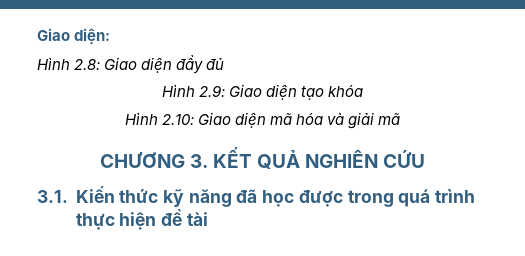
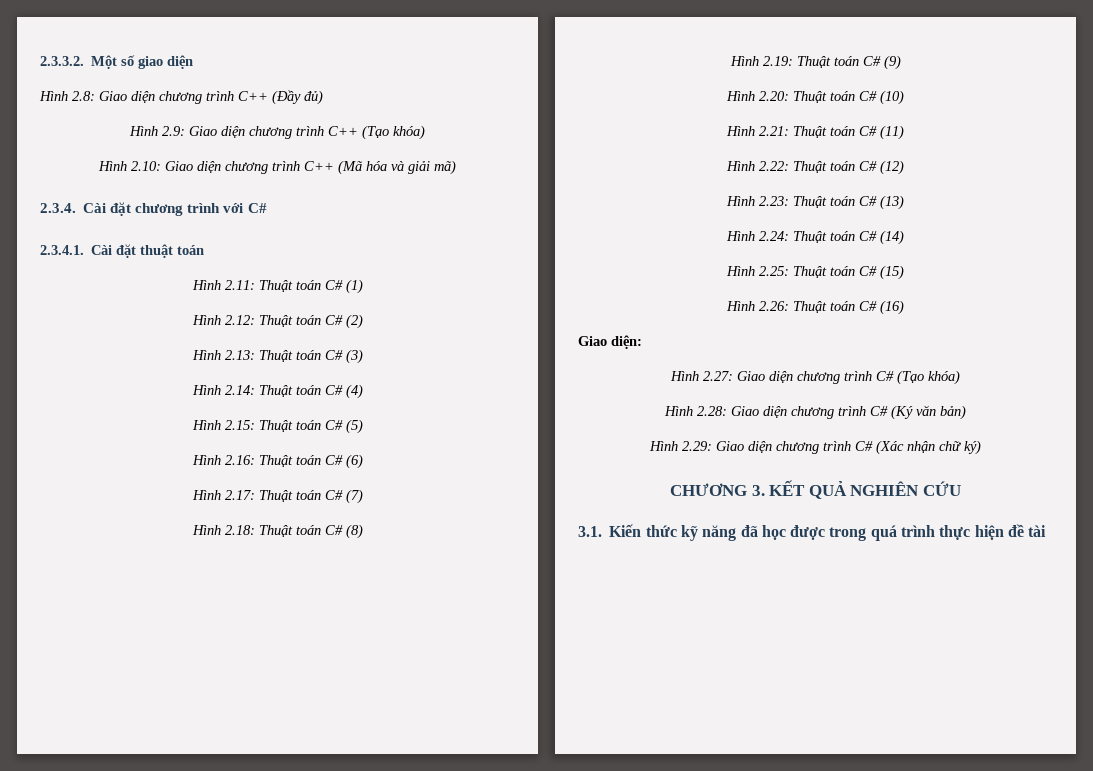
[37,28,111,45] Giao diện: -> [40,55,194,69] 2.3.3.2. Một số giao diện
[176,55,225,74] đầy đủ -> [159,90,323,105] chương trình C++ (Đầy đủ)
[301,84,364,100] tạo khóa -> [249,125,425,140] chương trình C++ (Tạo khóa)
[270,112,401,129] mã hóa và giải mã -> [225,160,456,175] [40,202,267,216] [40,244,205,258] [191,279,363,294] [191,314,363,329] [191,349,363,364] [191,384,363,399] [191,419,363,434] [191,454,363,469] [191,489,363,504] [191,524,363,539] [729,55,901,70] [726,90,904,105] [726,125,904,140] [726,160,904,175] [726,195,904,210] [726,230,904,245] [726,265,904,280] [726,300,904,315] [578,335,642,349] [670,370,960,385] [664,405,966,420] [649,440,981,455] chương trình C++ (Mã hóa và giải mã) // 2.3.4. Cài đặt chương trình với C# // 2.3.4.1. Cài đặt thuật toán // Hình 2.11: Thuật toán C# (1) // Hình 2.12: Thuật toán C# (2) // Hình 2.13: Thuật toán C# (3) // Hình 2.14: Thuật toán C# (4) // Hình 2.15: Thuật toán C# (5) // Hình 2.16: Thuật toán C# (6) // Hình 2.17: Thuật toán C# (7) // Hình 2.18: Thuật toán C# (8) // Hình 2.19: Thuật toán C# (9) // Hình 2.20: Thuật toán C# (10) // Hình 2.21: Thuật toán C# (11) // Hình 2.22: Thuật toán C# (12) // Hình 2.23: Thuật toán C# (13) // Hình 2.24: Thuật toán C# (14) // Hình 2.25: Thuật toán C# (15) // Hình 2.26: Thuật toán C# (16) // Giao diện: // Hình 2.27: Giao diện chương trình C# (Tạo khóa) // Hình 2.28: Giao diện chương trình C# (Ký văn bản) // Hình 2.29: Giao diện chương trình C# (Xác nhận chữ ký)

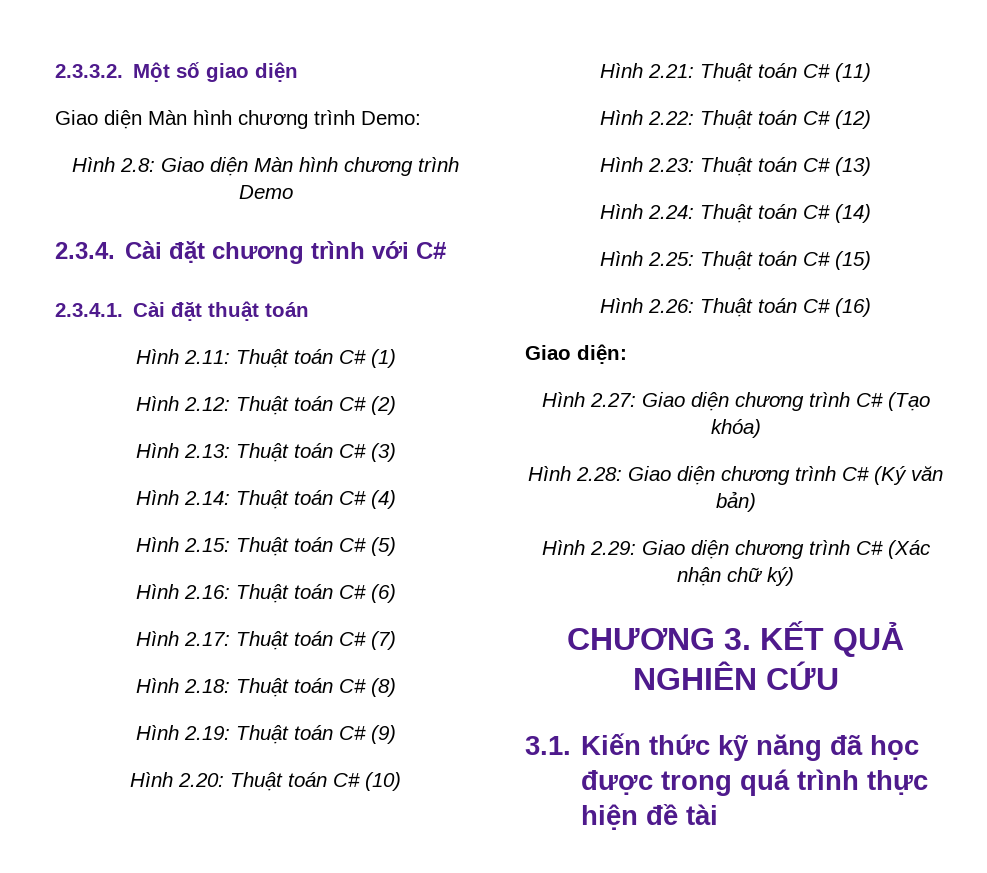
[39,90,323,105] [129,125,425,140] [98,160,456,175] Hình 2.8: Giao diện chương trình C++ (Đầy đủ) // Hình 2.9: Giao diện chương trình C++ (Tạo khóa) // Hình 2.10: Giao diện chương trình C++ (Mã hóa và giải mã) -> [55,110,421,129] [72,157,459,176] [238,185,293,199] Giao diện Màn hình chương trình Demo: // Hình 2.8: Giao diện Màn hình chương trình Demo

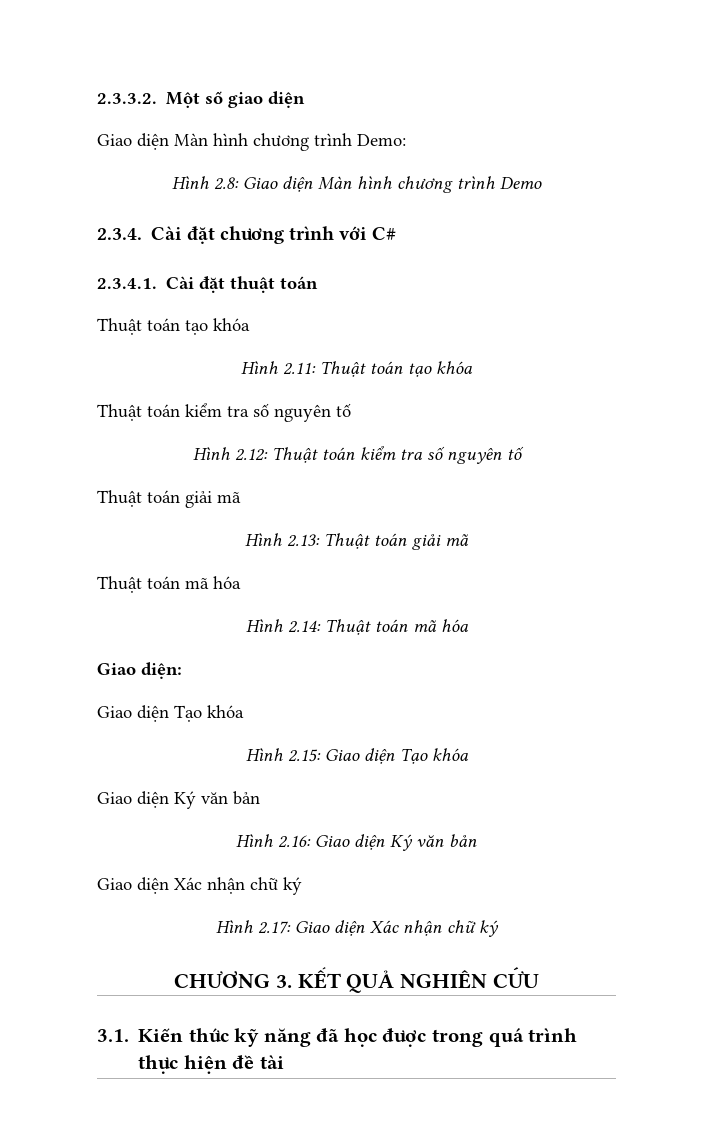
(310, 309) none -> [97,318,250,335] // Thuật toán tạo khóa
[338,349,396,368] [135,396,396,415] [135,443,396,462] [135,490,396,509] [135,537,396,556] [135,584,396,603] [135,631,396,650] [135,678,396,697] [135,725,396,744] [130,772,401,791] [600,63,871,82] [600,110,871,129] [600,157,871,176] [600,204,871,223] [600,251,871,270] [600,298,871,317] [525,344,627,364] [541,392,930,411] [710,419,761,438] [528,466,943,485] [715,491,756,512] [541,540,931,559] [677,567,794,586] C# (1) // Hình 2.12: Thuật toán C# (2) // Hình 2.13: Thuật toán C# (3) // Hình 2.14: Thuật toán C# (4) // Hình 2.15: Thuật toán C# (5) // Hình 2.16: Thuật toán C# (6) // Hình 2.17: Thuật toán C# (7) // Hình 2.18: Thuật toán C# (8) // Hình 2.19: Thuật toán C# (9) // Hình 2.20: Thuật toán C# (10) // Hình 2.21: Thuật toán C# (11) // Hình 2.22: Thuật toán C# (12) // Hình 2.23: Thuật toán C# (13) // Hình 2.24: Thuật toán C# (14) // Hình 2.25: Thuật toán C# (15) // Hình 2.26: Thuật toán C# (16) // Giao diện: // Hình 2.27: Giao diện chương trình C# (Tạo khóa) // Hình 2.28: Giao diện chương trình C# (Ký văn bản) // Hình 2.29: Giao diện chương trình C# (Xác nhận chữ ký) -> [408,361,473,377] [97,403,351,422] [192,446,524,464] [97,490,241,508] [245,533,469,550] [97,576,241,593] [245,619,469,635] [97,662,182,679] [97,705,244,722] [245,748,469,764] [97,791,260,809] [236,834,477,851] [97,877,302,895] [216,920,499,937] tạo khóa // Thuật toán kiểm tra số nguyên tố // Hình 2.12: Thuật toán kiểm tra số nguyên tố // Thuật toán giải mã // Hình 2.13: Thuật toán giải mã // Thuật toán mã hóa // Hình 2.14: Thuật toán mã hóa // Giao diện: // Giao diện Tạo khóa // Hình 2.15: Giao diện Tạo khóa // Giao diện Ký văn bản // Hình 2.16: Giao diện Ký văn bản // Giao diện Xác nhận chữ ký // Hình 2.17: Giao diện Xác nhận chữ ký

